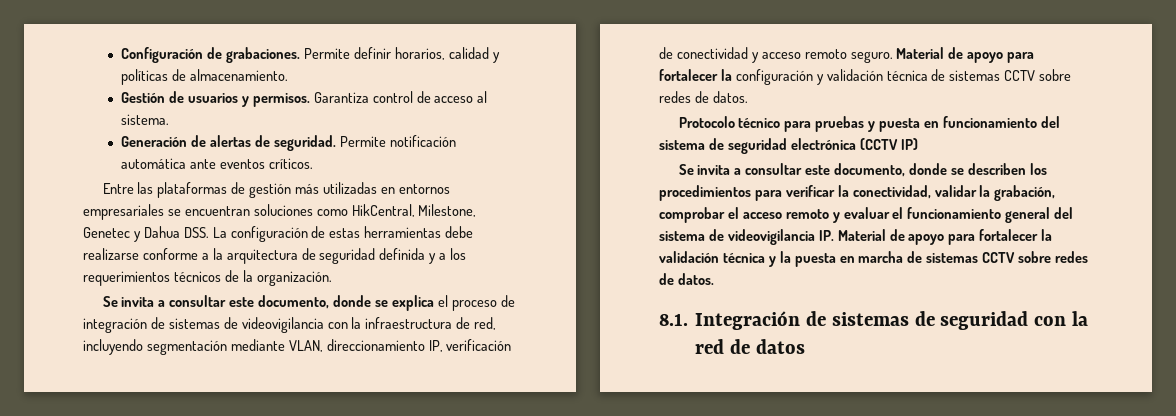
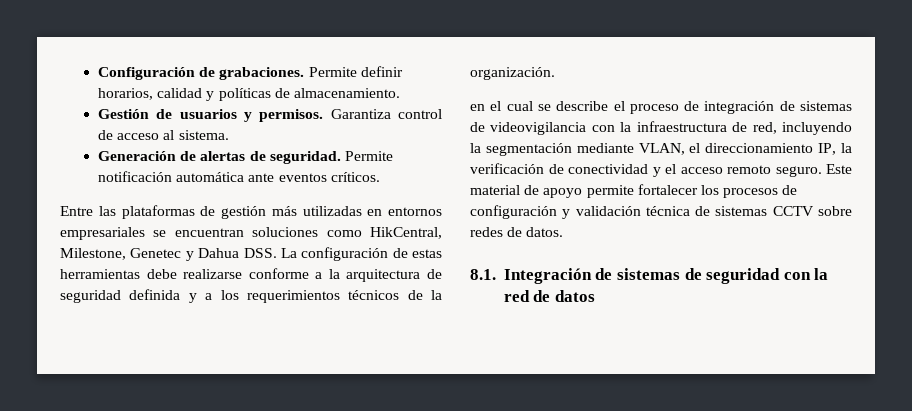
[102,295,434,311] Se invita a consultar este documento, donde se explica -> [470,101,609,111] en el cual se describe
(143, 347) none -> [470,143,481,153] la
(323, 346) none -> [689,143,701,153] el
(443, 346) none -> [841,143,852,153] la
(759, 57) none -> [665,164,676,174] el
[896,47,1035,63] [659,69,732,81] Material de apoyo para fortalecer la -> [826,164,852,174] [470,184,798,198] Este material de apoyo permite fortalecer los procesos de
[678,116,1060,132] [659,138,918,154] [678,163,1047,177] [659,185,1056,201] [659,207,1074,223] [659,229,1053,245] [659,251,1089,267] [659,273,714,285] // Protocolo técnico para pruebas y puesta en funcionamiento del sistema de seguridad electrónica (CCTV IP) // Se invita a consultar este documento, donde se describen los procedimientos para verificar la conectividad, validar la grabación, comprobar el acceso remoto y evaluar el funcionamiento general del sistema de videovigilancia IP. Material de apoyo para fortalecer la validación técnica y la puesta en marcha de sistemas CCTV sobre redes de datos. -> (564, 232) none

